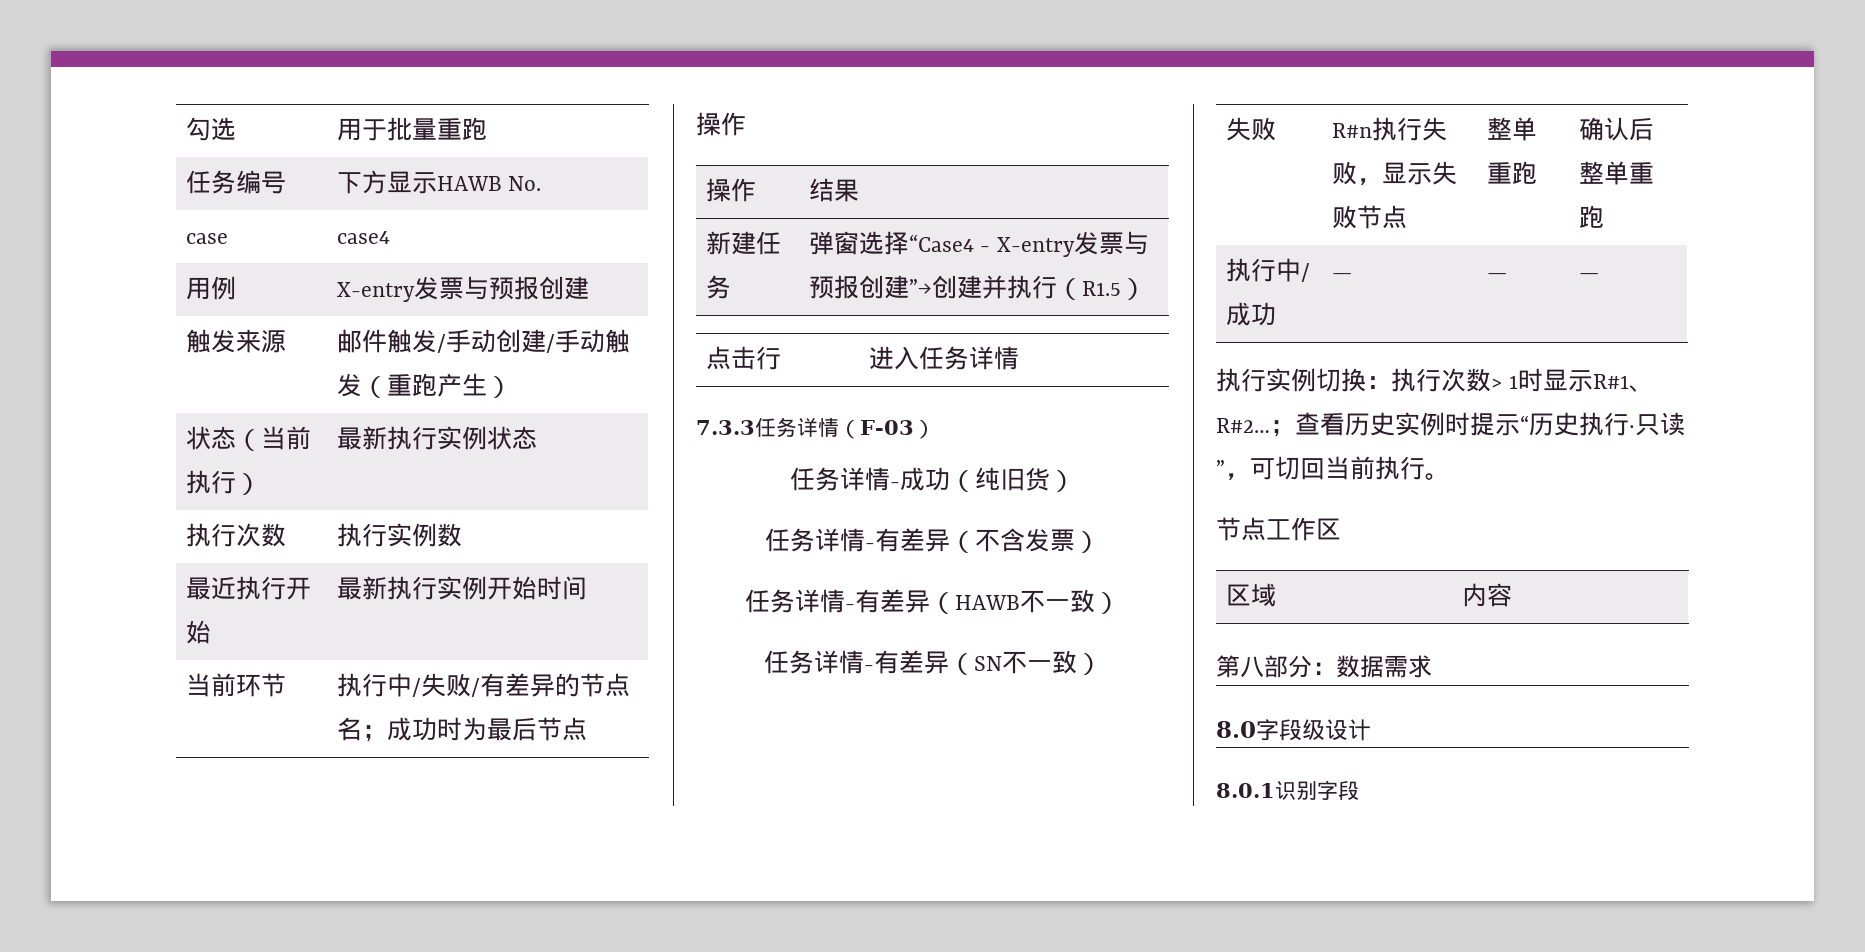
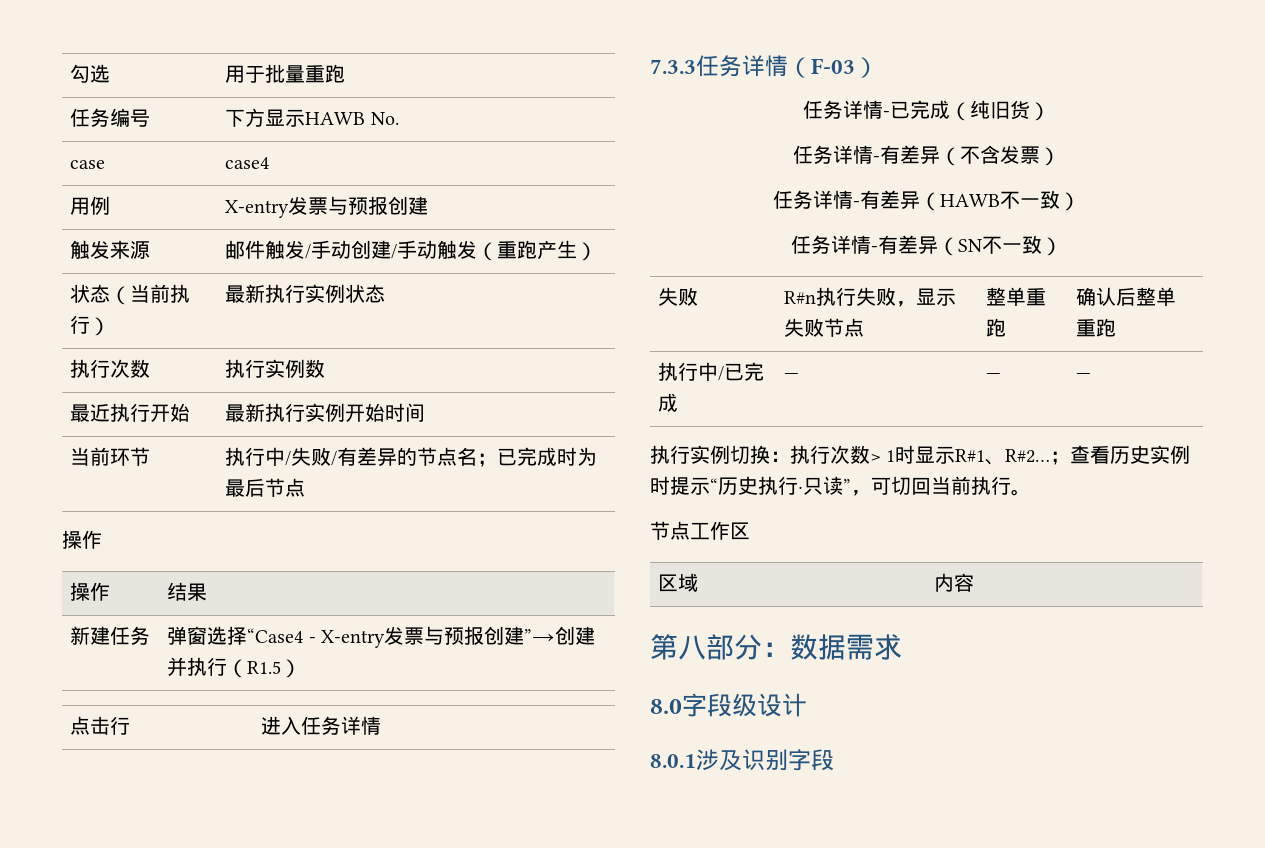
[386,717,437,741] 成功 -> [497,447,558,466] 已完成
[900,467,950,491] 成功 -> [890,100,950,119] 已完成
[1225,302,1276,326] 成功 -> [724,362,765,381] [658,393,679,412] 已完成
(1275, 790) none -> [696,749,742,771] 涉及

